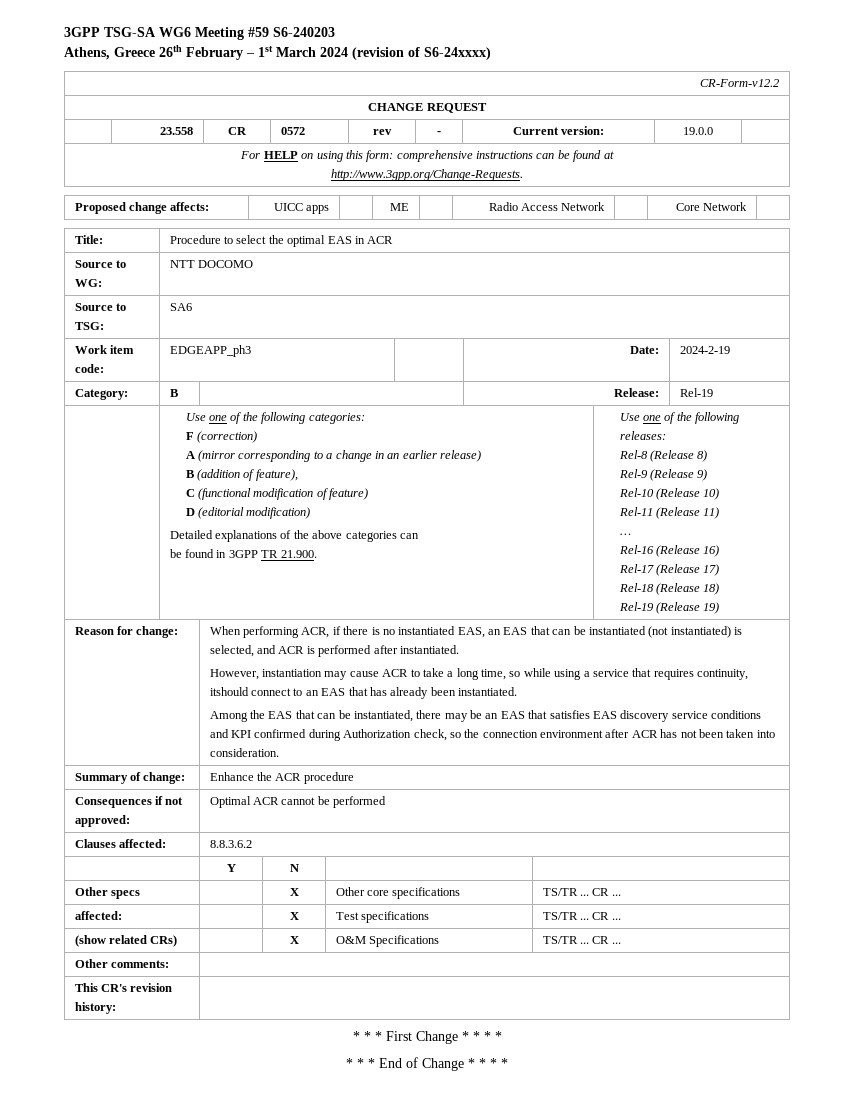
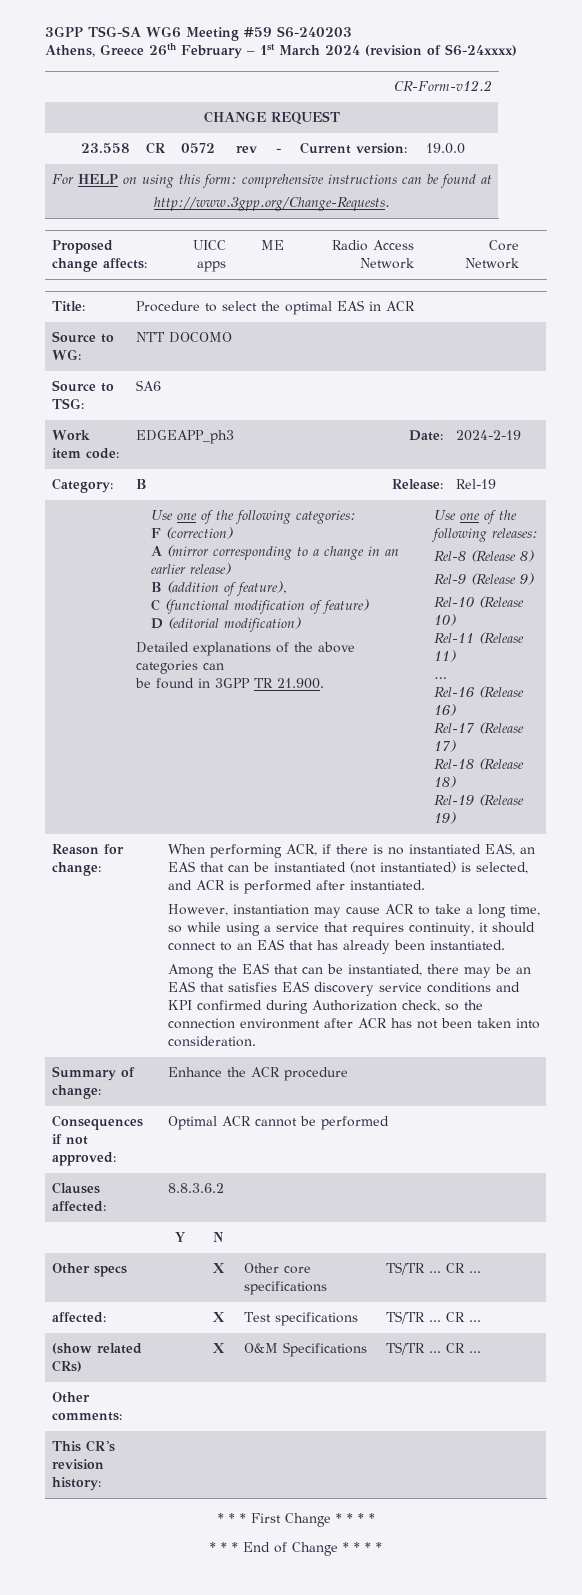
[209,687,249,696] itshould -> [478,922,535,933] it should

